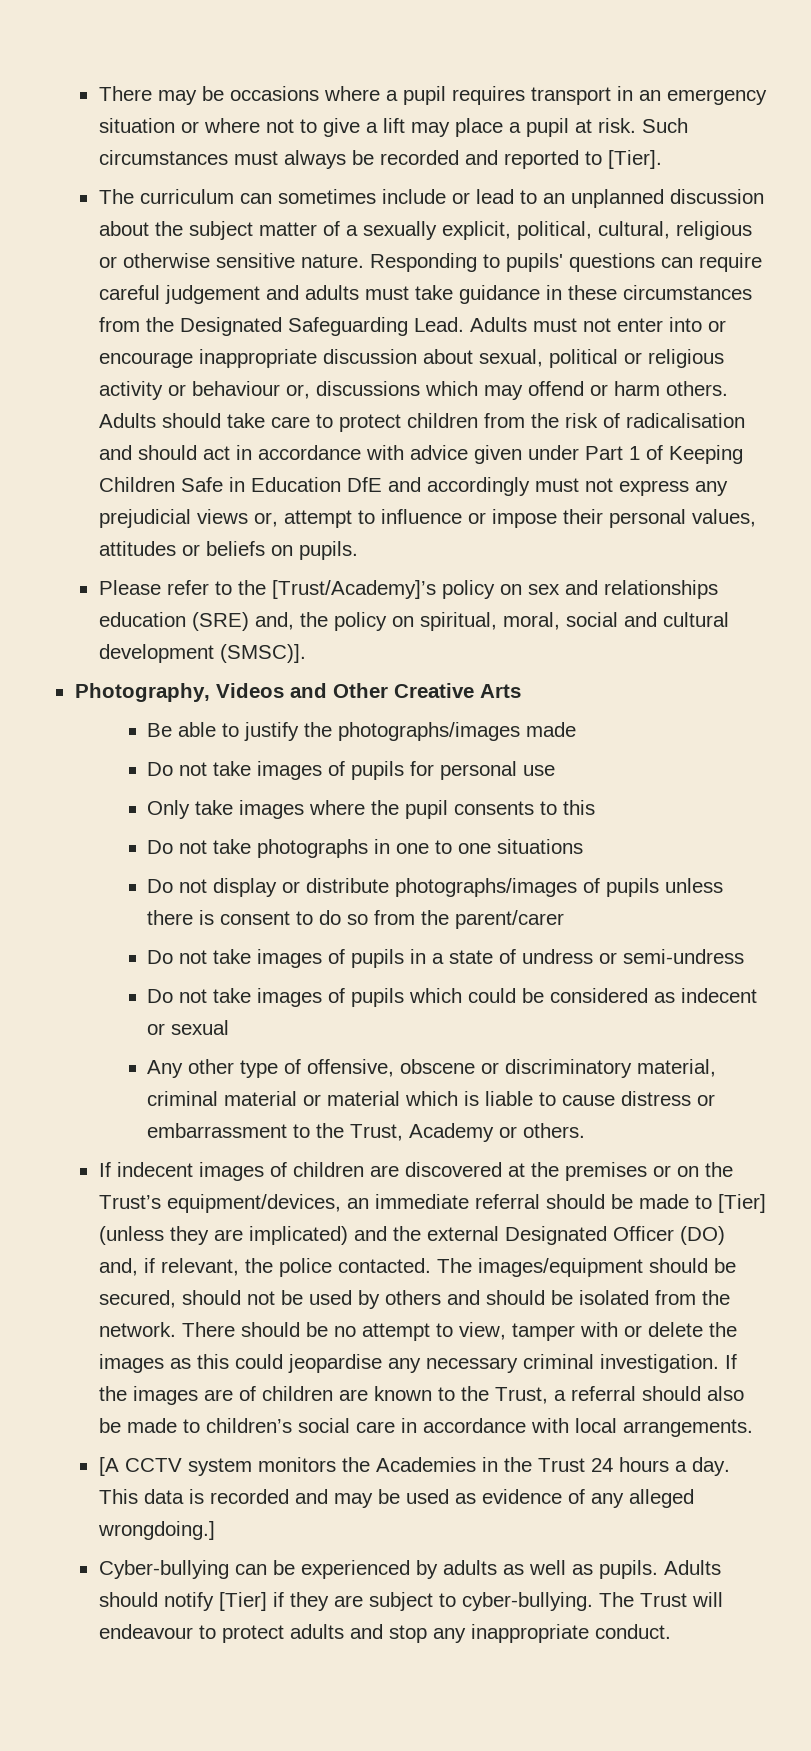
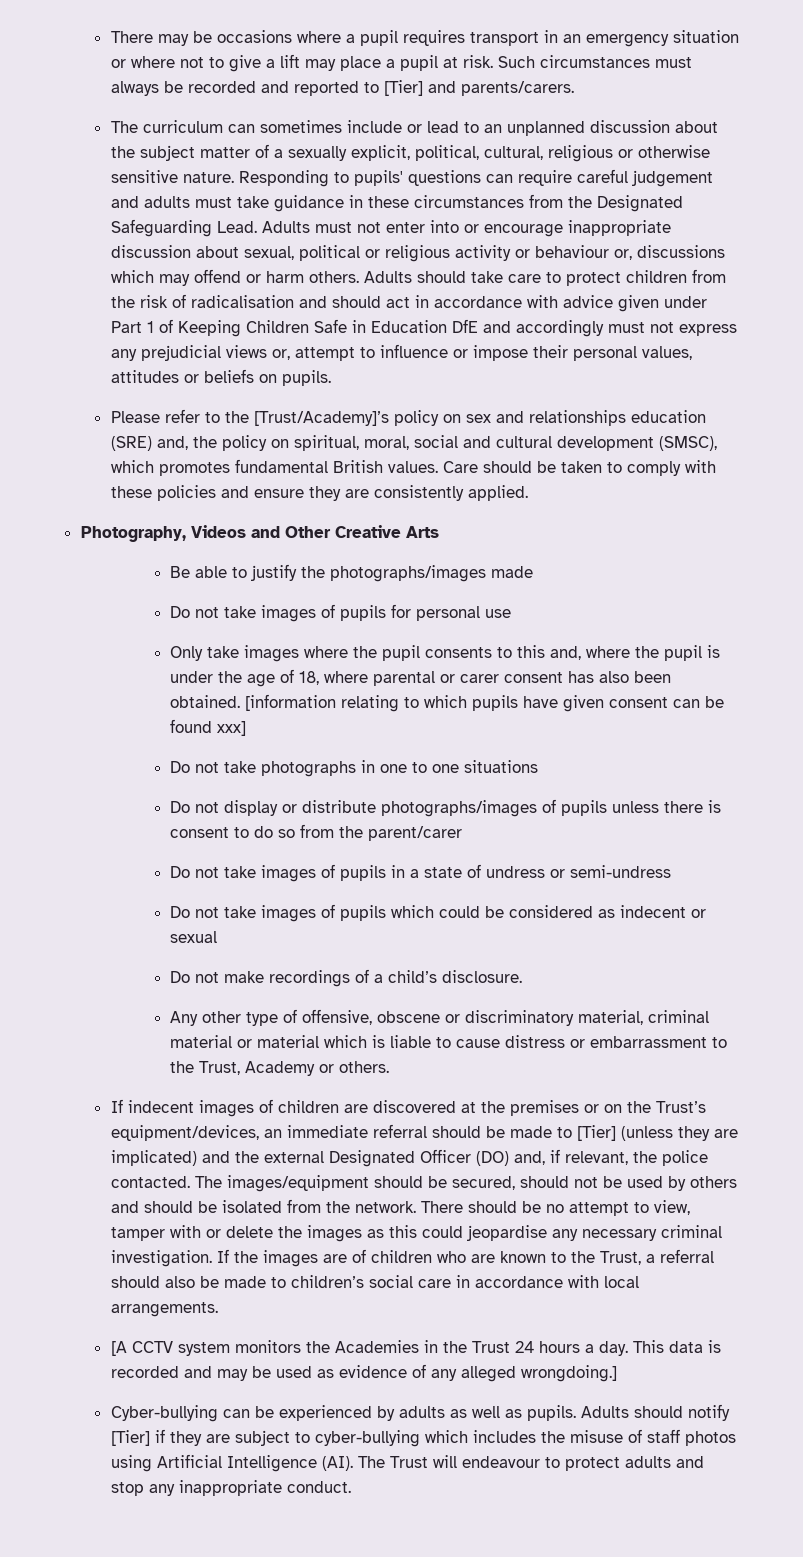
[607,150,662,169] [Tier]. -> [383,80,574,96] [Tier] and parents/carers.
[219,644,306,663] (SMSC)]. -> [658,436,717,451] [110,459,716,476] [110,485,528,501] (SMSC), which promotes fundamental British values. Care should be taken to comply with these policies and ensure they are consistently applied.
(595, 807) none -> [550,645,721,661] [170,669,672,687] [170,694,725,712] [170,719,247,736] and, where the pupil is under the age of 18, where parental or carer consent has also been obtained. [information relating to which pupils have given consent can be found xxx]
(229, 1027) none -> [170,969,523,987] // Do not make recordings of a child’s disclosure.
(333, 1393) none -> [436,1251,466,1263] who
[461,1592,593,1611] cyber-bullying. -> [314,1429,736,1447] [110,1454,353,1472] cyber-bullying which includes the misuse of staff photos using Artificial Intelligence (AI).

